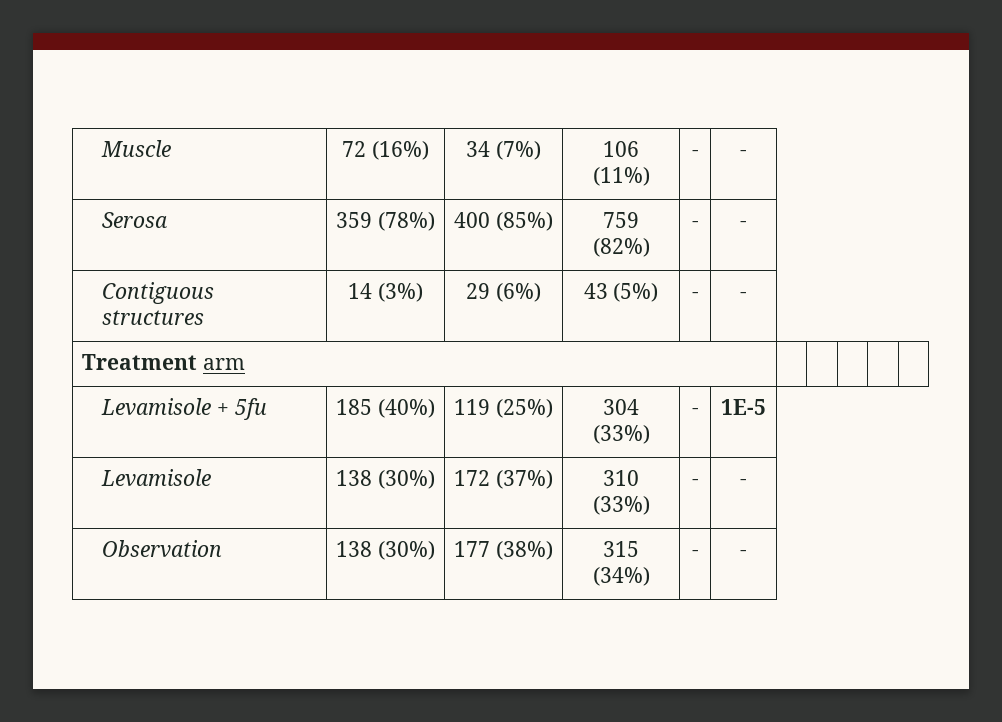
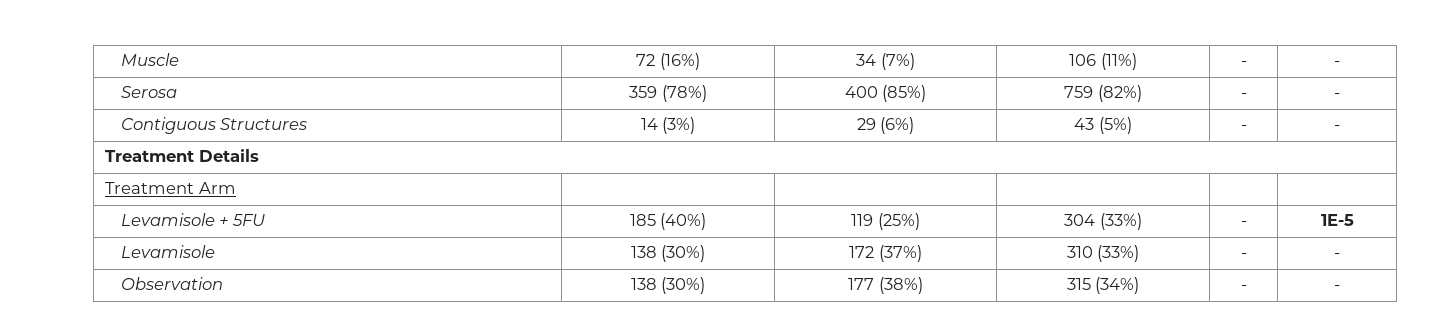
[102,310,205,325] structures -> [220,118,308,130] Structures
[202,358,245,370] arm -> [198,149,259,162] [105,182,236,194] Details // Treatment Arm
[234,398,267,420] 5fu -> [231,214,265,226] 5FU

